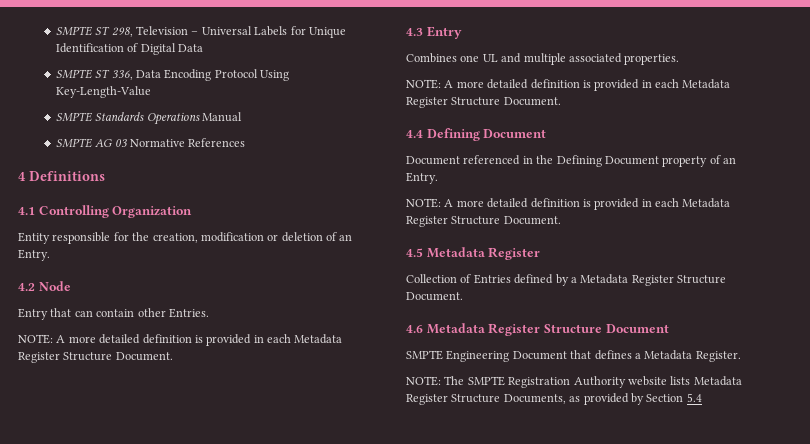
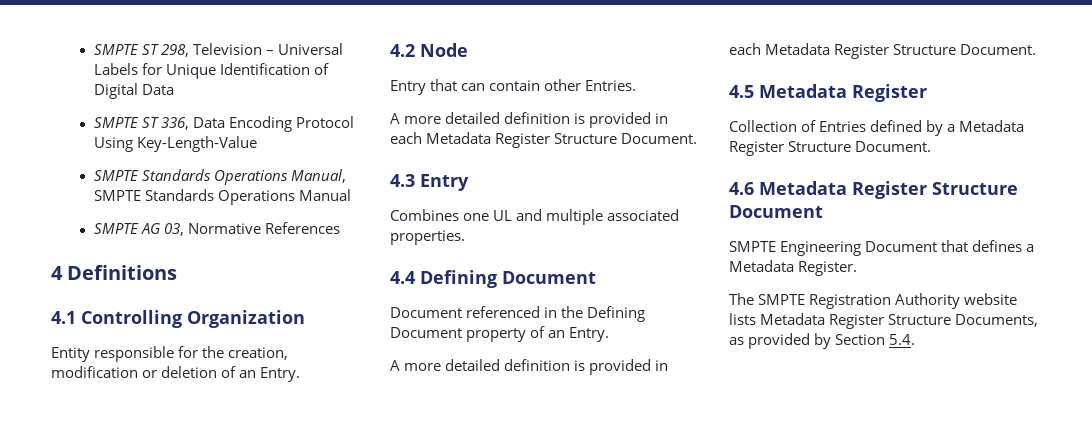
(200, 118) none -> [290,169,346,183] [93,189,295,205] Manual, SMPTE Standards Operations
[114,139,127,147] 03 -> [163,223,184,236] 03,
[18,334,53,344] NOTE: -> (637, 85) none
[406,79,731,91] [406,97,561,108] // NOTE: A more detailed definition is provided in each Metadata Register Structure Document. -> (465, 237) none
[406,198,441,208] NOTE: -> (610, 334) none
[406,376,441,386] NOTE: -> (858, 268) none
[686,393,702,402] 5.4 -> [889,334,916,345] 5.4.

